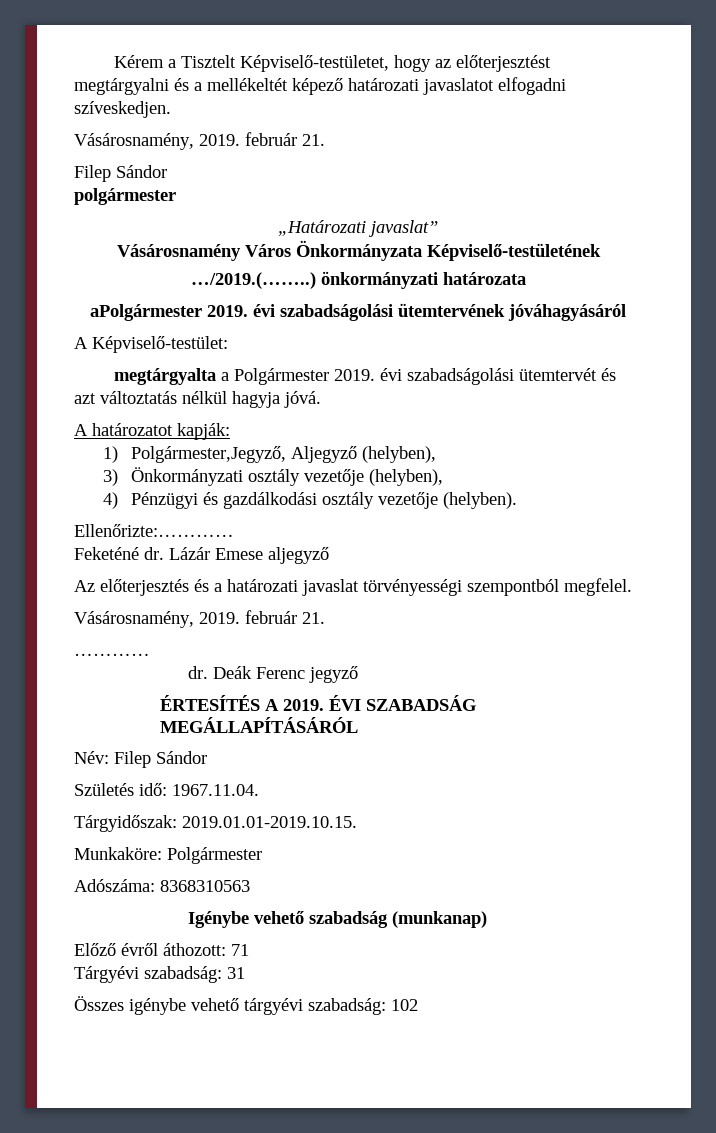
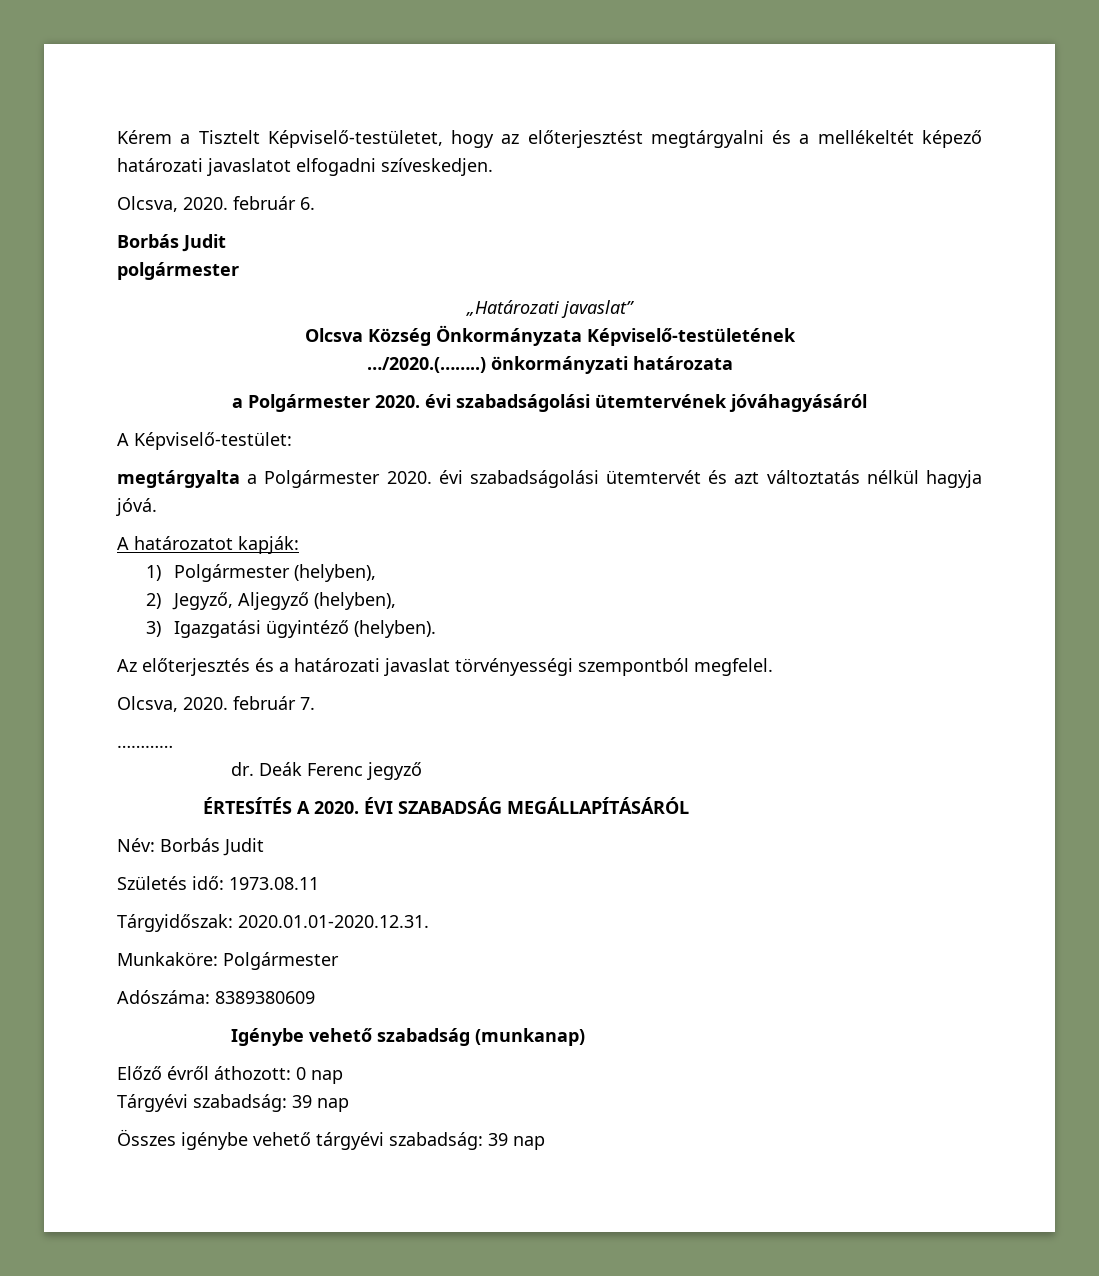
[74,132,325,150] [74,165,167,182] Vásárosnamény, 2019. február 21. // Filep Sándor -> [117,196,315,212] [117,234,226,252] Olcsva, 2020. február 6. // Borbás Judit
[116,244,291,261] Vásárosnamény Város -> [304,328,431,346] Olcsva Község
[190,272,316,289] …/2019.(……..) -> [366,357,486,373] …/2020.(……..)
[90,304,248,321] aPolgármester 2019. -> [232,394,420,412] a Polgármester 2020.
[334,369,376,381] 2019. -> [386,471,432,484] 2020.
[131,446,287,463] Polgármester,Jegyző, -> [174,564,377,582] [145,592,234,610] Polgármester (helyben), // 2) Jegyző,
[131,467,444,486] [102,492,518,509] [74,524,234,537] [74,547,329,564] Önkormányzati osztály vezetője (helyben), // 4) Pénzügyi és gazdálkodási osztály vezetője (helyben). // Ellenőrizte:………… // Feketéné dr. Lázár Emese aljegyző -> [174,620,437,638] Igazgatási ügyintéző (helyben).
[74,610,325,628] Vásárosnamény, 2019. február 21. -> [117,696,315,712] Olcsva, 2020. február 7.
[282,699,324,711] 2019. -> [313,801,359,814] 2020.
[114,751,207,768] Filep Sándor -> [160,838,264,856] Borbás Judit
[172,784,259,796] 1967.11.04. -> [229,877,319,890] 1973.08.11
[182,816,357,828] 2019.01.01-2019.10.15. -> [238,915,429,928] 2020.01.01-2020.12.31.
[160,880,250,892] 8368310563 -> [215,991,315,1004] 8389380609
[231,944,249,956] 71 -> [296,1067,343,1084] 0 nap
[227,967,245,979] 31 -> [292,1095,349,1112] 39 nap
[391,999,418,1011] 102 -> [488,1133,545,1150] 39 nap

